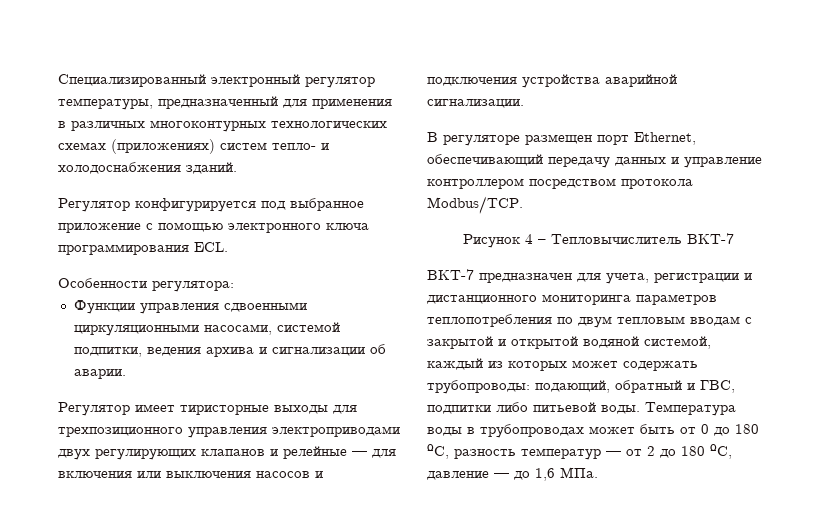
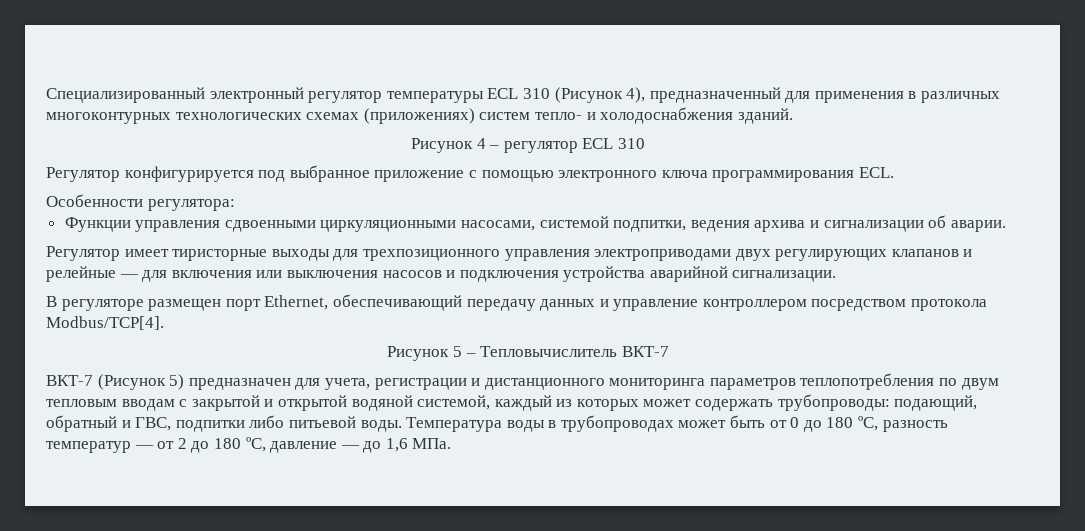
[58,98,153,110] температуры, -> [386,87,646,103] температуры ECL 310 (Рисунок 4),
(237, 168) none -> [411,138,645,153] // Рисунок 4 – регулятор ECL 310
[427,196,523,214] [462,234,533,248] Modbus/TCP. // Рисунок 4 -> [46,316,164,330] [387,346,462,361] Modbus/TCP[4]. // Рисунок 5
(474, 274) none -> [97,374,185,390] (Рисунок 5)

